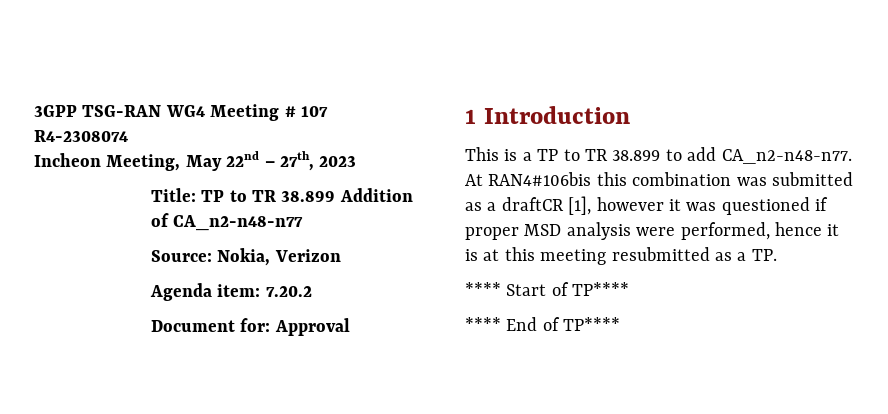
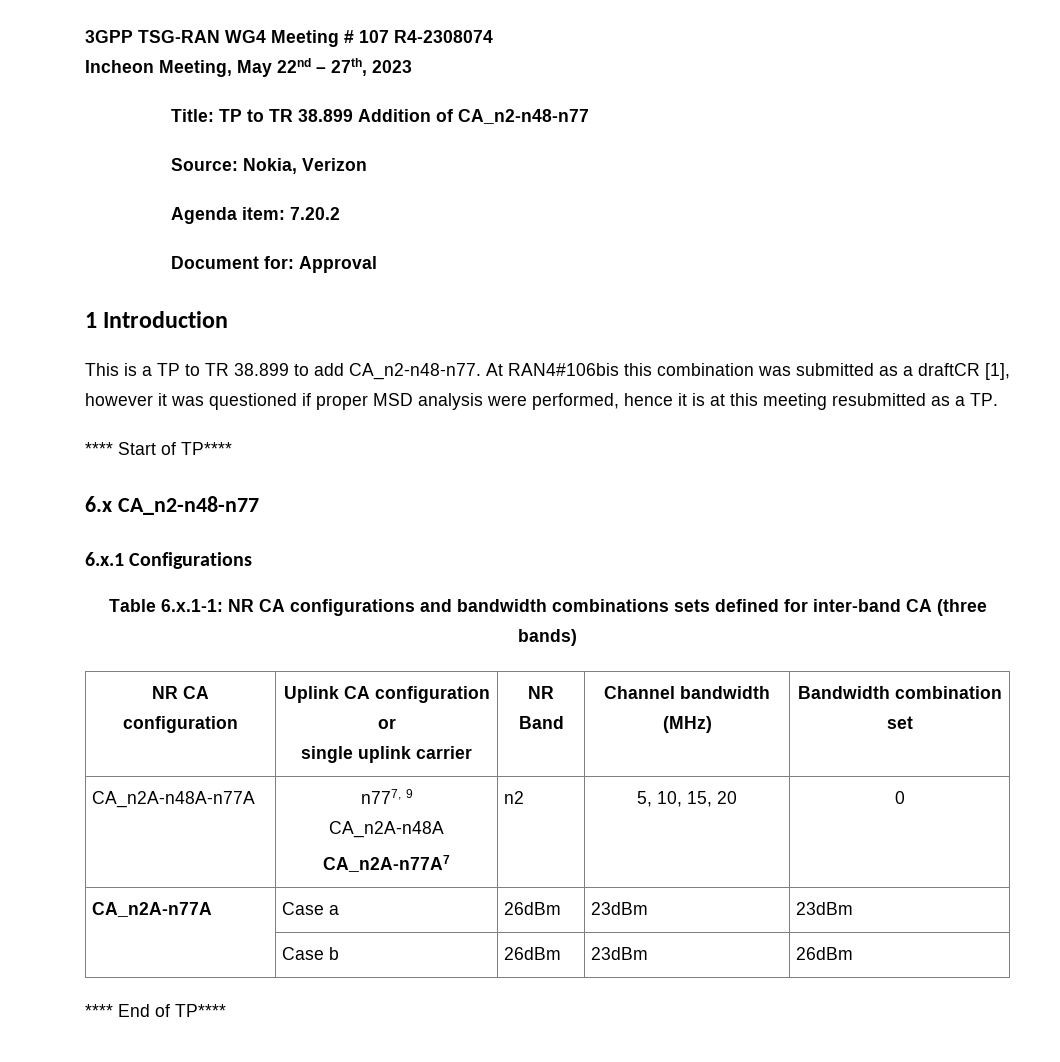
(630, 289) none -> [85,496,259,515] [85,552,253,569] [108,599,987,616] [518,629,577,646] [152,686,209,699] [123,716,238,733] [283,686,490,703] [377,718,396,729] [301,746,472,763] [528,686,554,699] [518,716,564,729] [604,686,770,699] [662,716,712,733] [797,686,1002,699] [886,716,913,729] [92,791,256,808] [360,789,413,804] [329,821,444,838] [323,855,450,872] [504,791,525,804] [637,791,737,807] [894,791,905,804] [92,902,213,917] [282,902,340,915] [504,902,562,915] [591,902,649,915] [796,902,854,915] [282,947,340,960] [504,947,562,960] [591,947,649,960] [796,947,854,960] // 6.x CA_n2-n48-n77 // 6.x.1 Configurations // Table 6.x.1-1: NR CA configurations and bandwidth combinations sets defined for inter-band CA (three bands) // NR CA configuration | Uplink CA configuration or // single uplink carrier | NR Band | Channel bandwidth (MHz) | Bandwidth combination set // CA_n2A-n48A-n77A | n777, 9 // CA_n2A-n48A // CA_n2A-n77A7 | n2 | 5, 10, 15, 20 | 0 // CA_n2A-n77A | Case a | 26dBm | 23dBm | 23dBm // | Case b | 26dBm | 23dBm | 26dBm

